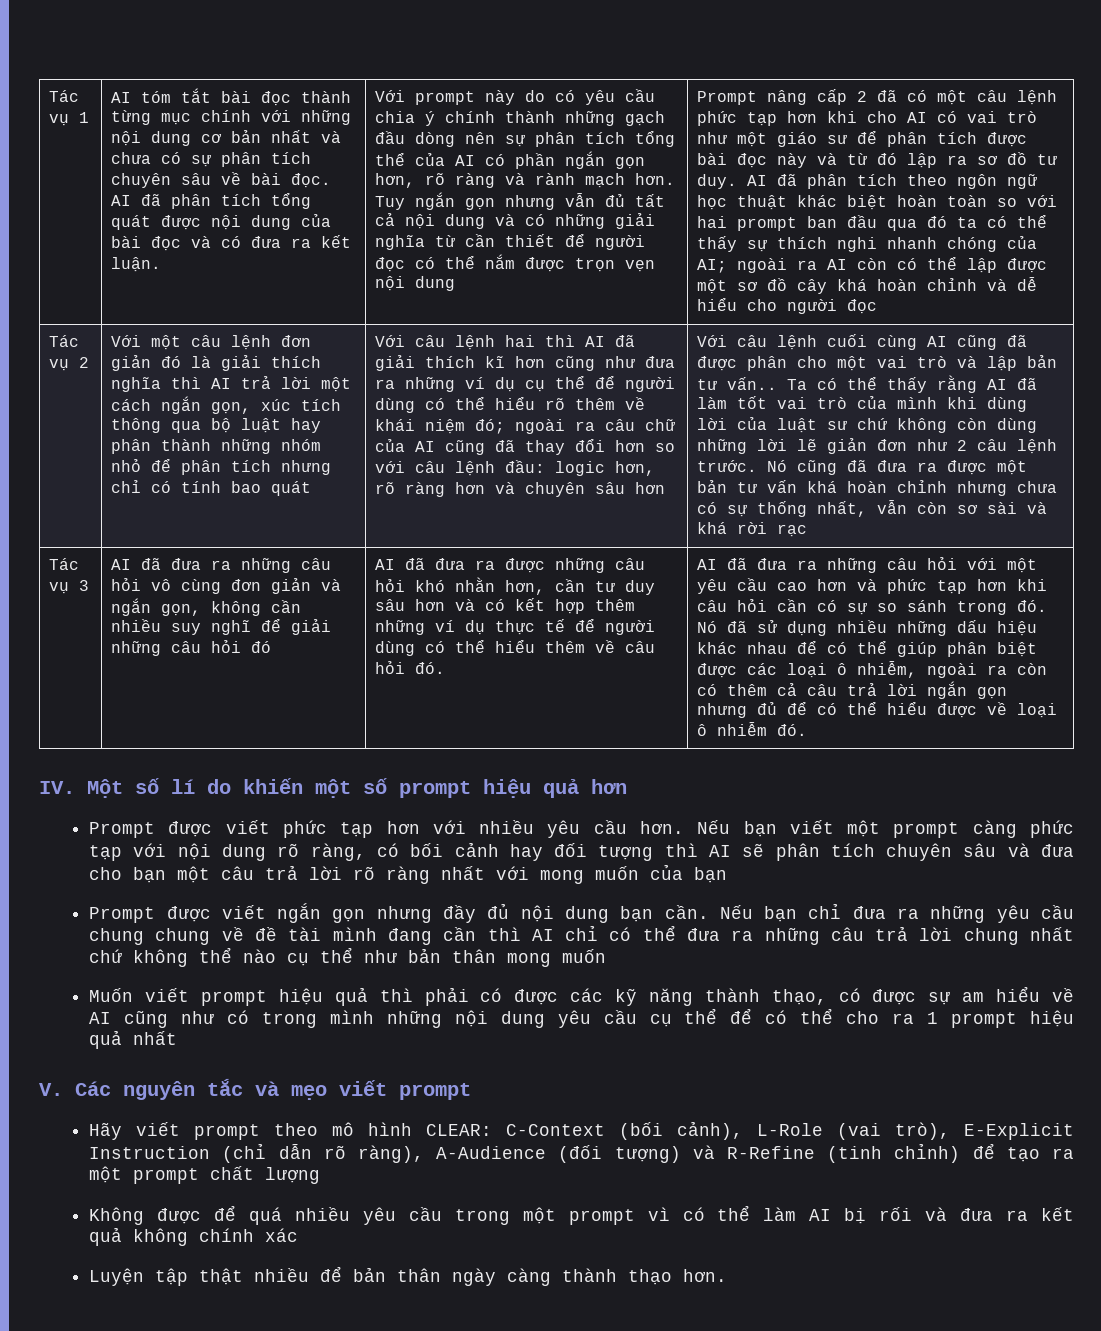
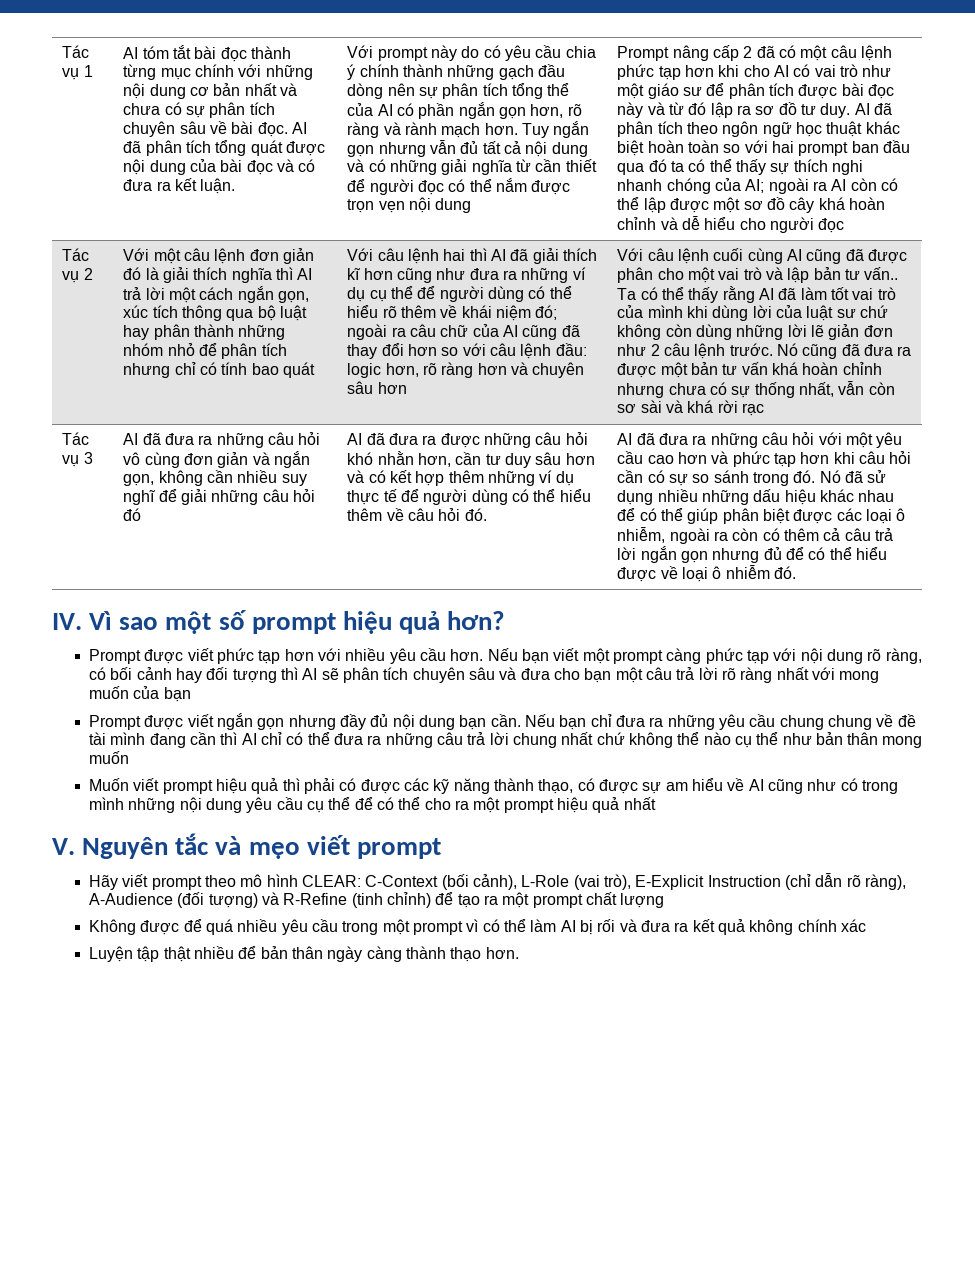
[87,778,303,798] Một số lí do khiến -> [89,611,159,630] Vì sao
[591,779,627,794] hơn -> [447,611,506,630] hơn?
[927,1012,939,1024] 1 -> [473,797,501,813] một
[75,1081,195,1100] Các nguyên -> [82,837,169,859] Nguyên

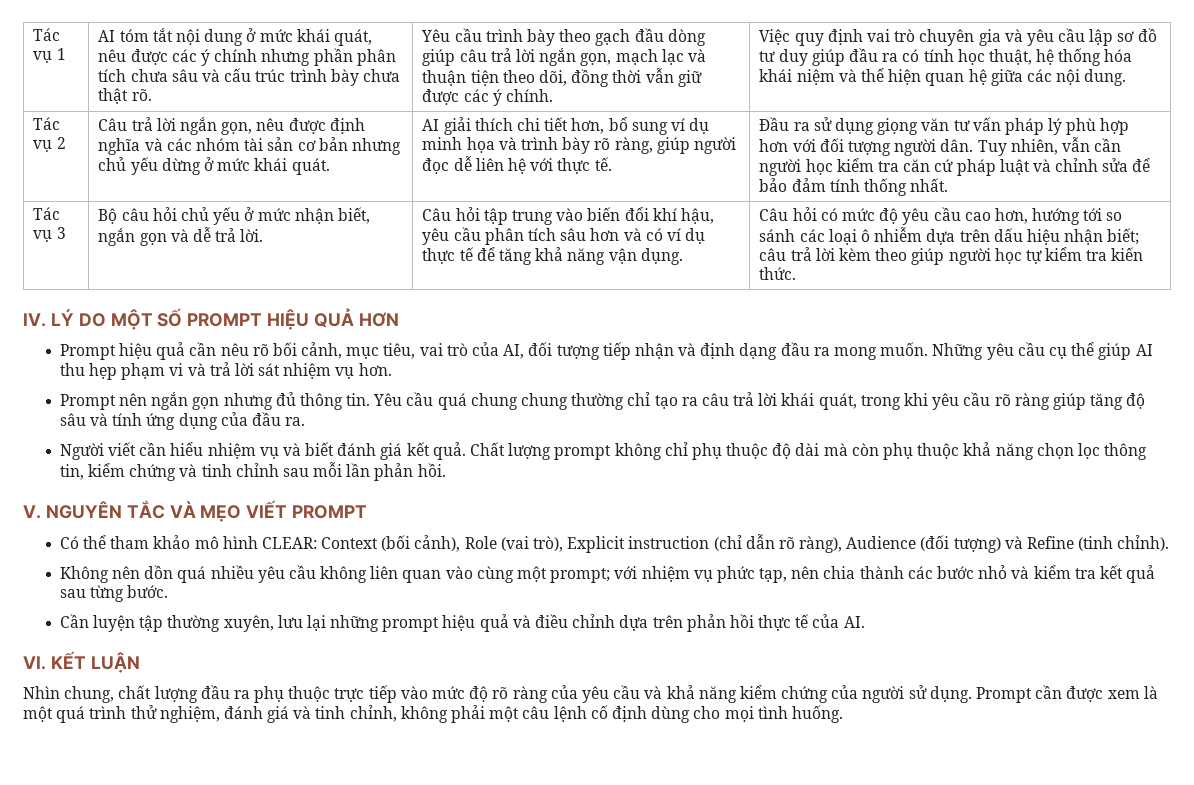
[194,46,292,62] [123,64,313,80] [123,83,298,99] [123,102,275,118] [123,121,308,137] [123,140,326,156] [123,159,316,175] [123,178,236,194] [347,45,596,61] [347,64,566,80] [347,83,570,99] [347,102,582,119] [347,121,590,138] [347,140,588,157] [347,159,597,175] [347,178,571,195] [347,197,472,213] [617,45,893,61] [617,64,892,80] [617,83,895,99] [617,102,893,118] [617,121,900,137] [617,140,911,156] [617,159,864,175] [617,178,899,194] [617,197,886,213] [617,216,845,233] [62,248,90,261] [62,268,93,283] [123,248,315,264] [123,267,313,283] [123,286,310,303] [123,305,308,321] [123,324,286,340] [123,343,287,359] [123,362,316,378] [347,248,598,264] [347,267,586,283] [347,286,572,302] [347,305,558,321] [347,324,580,340] [347,343,587,359] [347,362,585,378] [347,381,407,394] [617,248,908,264] [617,267,899,283] [617,286,896,303] [617,305,889,321] [617,324,893,340] [617,343,912,359] [617,362,882,378] [617,381,895,398] [617,400,765,416] [62,432,90,445] [62,452,93,467] [123,432,321,448] [123,451,311,468] [123,470,307,486] [123,489,316,505] [123,508,142,521] [347,432,588,448] [347,451,595,468] [347,470,536,486] bài đọc thành từng mục chính với những nội dung cơ bản nhất và chưa có sự phân tích chuyên sâu về bài đọc. AI đã phân tích tổng quát được nội dung của bài đọc và có đưa ra kết luận. | Với prompt này do có yêu cầu chia ý chính thành những gạch đầu dòng nên sự phân tích tổng thể của AI có phần ngắn gọn hơn, rõ ràng và rành mạch hơn. Tuy ngắn gọn nhưng vẫn đủ tất cả nội dung và có những giải nghĩa từ cần thiết để người đọc có thể nắm được trọn vẹn nội dung | Prompt nâng cấp 2 đã có một câu lệnh phức tạp hơn khi cho AI có vai trò như một giáo sư để phân tích được bài đọc này và từ đó lập ra sơ đồ tư duy. AI đã phân tích theo ngôn ngữ học thuật khác biệt hoàn toàn so với hai prompt ban đầu qua đó ta có thể thấy sự thích nghi nhanh chóng của AI; ngoài ra AI còn có thể lập được một sơ đồ cây khá hoàn chỉnh và dễ hiểu cho người đọc // Tác vụ 2 | Với một câu lệnh đơn giản đó là giải thích nghĩa thì AI trả lời một cách ngắn gọn, xúc tích thông qua bộ luật hay phân thành những nhóm nhỏ để phân tích nhưng chỉ có tính bao quát | Với câu lệnh hai thì AI đã giải thích kĩ hơn cũng như đưa ra những ví dụ cụ thể để người dùng có thể hiểu rõ thêm về khái niệm đó; ngoài ra câu chữ của AI cũng đã thay đổi hơn so với câu lệnh đầu: logic hơn, rõ ràng hơn và chuyên sâu hơn | Với câu lệnh cuối cùng AI cũng đã được phân cho một vai trò và lập bản tư vấn.. Ta có thể thấy rằng AI đã làm tốt vai trò của mình khi dùng lời của luật sư chứ không còn dùng những lời lẽ giản đơn như 2 câu lệnh trước. Nó cũng đã đưa ra được một bản tư vấn khá hoàn chỉnh nhưng chưa có sự thống nhất, vẫn còn sơ sài và khá rời rạc // Tác vụ 3 | AI đã đưa ra những câu hỏi vô cùng đơn giản và ngắn gọn, không cần nhiều suy nghĩ để giải những câu hỏi đó | AI đã đưa ra được những câu hỏi khó nhằn hơn, cần tư duy sâu hơn và có kết hợp thêm những -> [175,28,372,46] [98,48,396,66] [98,68,400,86] [98,88,152,104] [421,28,706,46] [422,48,706,66] [422,68,702,87] [422,89,553,106] [759,28,1157,46] [759,48,1133,66] [759,68,1127,86] [33,117,61,130] [33,137,66,152] [98,117,365,135] [98,137,401,155] [98,157,330,175] [422,117,710,135] [422,137,736,154] [422,156,612,174] [759,117,1130,135] [759,137,1122,156] [759,158,1151,176] [759,178,949,196] [33,207,61,220] [33,227,66,242] [98,207,370,225] [98,227,264,246] [422,207,714,225] [422,227,663,245] nội dung ở mức khái quát, nêu được các ý chính nhưng phần phân tích chưa sâu và cấu trúc trình bày chưa thật rõ. | Yêu cầu trình bày theo gạch đầu dòng giúp câu trả lời ngắn gọn, mạch lạc và thuận tiện theo dõi, đồng thời vẫn giữ được các ý chính. | Việc quy định vai trò chuyên gia và yêu cầu lập sơ đồ tư duy giúp đầu ra có tính học thuật, hệ thống hóa khái niệm và thể hiện quan hệ giữa các nội dung. // Tác vụ 2 | Câu trả lời ngắn gọn, nêu được định nghĩa và các nhóm tài sản cơ bản nhưng chủ yếu dừng ở mức khái quát. | AI giải thích chi tiết hơn, bổ sung ví dụ minh họa và trình bày rõ ràng, giúp người đọc dễ liên hệ với thực tế. | Đầu ra sử dụng giọng văn tư vấn pháp lý phù hợp hơn với đối tượng người dân. Tuy nhiên, vẫn cần người học kiểm tra căn cứ pháp luật và chỉnh sửa để bảo đảm tính thống nhất. // Tác vụ 3 | Bộ câu hỏi chủ yếu ở mức nhận biết, ngắn gọn và dễ trả lời. | Câu hỏi tập trung vào biến đổi khí hậu, yêu cầu phân tích sâu hơn và có
[423,489,591,505] [347,508,487,521] [617,432,903,448] [617,451,912,467] [617,470,887,486] [617,489,895,505] [617,508,906,524] [617,527,894,544] [617,546,888,563] [617,565,797,582] [52,610,506,634] [89,648,922,664] [89,667,880,683] [89,686,191,702] [89,713,916,730] [89,732,923,748] [89,751,130,764] [89,778,898,794] [89,797,656,813] [52,833,441,859] [89,874,237,890] người dùng có thể hiểu thêm về câu hỏi đó. | AI đã đưa ra những câu hỏi với một yêu cầu cao hơn và phức tạp hơn khi câu hỏi cần có sự so sánh trong đó. Nó đã sử dụng nhiều những dấu hiệu khác nhau để có thể giúp phân biệt được các loại ô nhiễm, ngoài ra còn có thêm cả câu trả lời ngắn gọn nhưng đủ để có thể hiểu được về loại ô nhiễm đó. // IV. Vì sao một số prompt hiệu quả hơn? // Prompt được viết phức tạp hơn với nhiều yêu cầu hơn. Nếu bạn viết một prompt càng phức tạp với nội dung rõ ràng, có bối cảnh hay đối tượng thì AI sẽ phân tích chuyên sâu và đưa cho bạn một câu trả lời rõ ràng nhất với mong muốn của bạn // Prompt được viết ngắn gọn nhưng đầy đủ nội dung bạn cần. Nếu bạn chỉ đưa ra những yêu cầu chung chung về đề tài mình đang cần thì AI chỉ có thể đưa ra những câu trả lời chung nhất chứ không thể nào cụ thể như bản thân mong muốn // Muốn viết prompt hiệu quả thì phải có được các kỹ năng thành thạo, có được sự am hiểu về AI cũng như có trong mình những nội dung yêu cầu cụ thể để có thể cho ra một prompt hiệu quả nhất // V. Nguyên tắc và mẹo viết prompt // Hãy viết prompt theo -> [498,247,683,265] [759,207,1123,225] [759,227,1140,245] [759,247,1144,265] [759,267,797,280] [23,308,399,330] [59,342,1153,360] [59,362,392,380] [59,392,1146,410] [59,412,306,430] [59,442,1148,460] [59,462,446,481] [23,500,368,522] [59,535,191,549] tăng khả năng vận dụng. | Câu hỏi có mức độ yêu cầu cao hơn, hướng tới so sánh các loại ô nhiễm dựa trên dấu hiệu nhận biết; câu trả lời kèm theo giúp người học tự kiểm tra kiến thức. // IV. LÝ DO MỘT SỐ PROMPT HIỆU QUẢ HƠN // Prompt hiệu quả cần nêu rõ bối cảnh, mục tiêu, vai trò của AI, đối tượng tiếp nhận và định dạng đầu ra mong muốn. Những yêu cầu cụ thể giúp AI thu hẹp phạm vi và trả lời sát nhiệm vụ hơn. // Prompt nên ngắn gọn nhưng đủ thông tin. Yêu cầu quá chung chung thường chỉ tạo ra câu trả lời khái quát, trong khi yêu cầu rõ ràng giúp tăng độ sâu và tính ứng dụng của đầu ra. // Người viết cần hiểu nhiệm vụ và biết đánh giá kết quả. Chất lượng prompt không chỉ phụ thuộc độ dài mà còn phụ thuộc khả năng chọn lọc thông tin, kiểm chứng và tinh chỉnh sau mỗi lần phản hồi. // V. NGUYÊN TẮC VÀ MẸO VIẾT PROMPT // Có thể tham khảo
[365,875,439,887] C-Context -> [321,537,379,549] Context
[521,875,570,887] L-Role -> [464,536,497,549] Role
[635,875,781,890] E-Explicit Instruction -> [567,536,710,553] Explicit instruction
[89,893,174,905] A-Audience -> [846,536,917,549] Audience
[283,892,665,908] R-Refine (tinh chỉnh) để tạo ra một prompt chất lượng -> [1027,535,1170,551] Refine (tinh chỉnh).
[140,919,202,935] được để -> [111,565,174,579] nên dồn
[342,919,866,935] [89,946,519,962] trong một prompt vì có thể làm AI bị rối và đưa ra kết quả không chính xác // Luyện tập thật nhiều để bản thân ngày càng thành thạo hơn. -> [320,565,1156,583] [59,585,169,602] [59,614,865,632] [23,651,140,673] [23,685,1158,703] [23,705,843,723] không liên quan vào cùng một prompt; với nhiệm vụ phức tạp, nên chia thành các bước nhỏ và kiểm tra kết quả sau từng bước. // Cần luyện tập thường xuyên, lưu lại những prompt hiệu quả và điều chỉnh dựa trên phản hồi thực tế của AI. // VI. KẾT LUẬN // Nhìn chung, chất lượng đầu ra phụ thuộc trực tiếp vào mức độ rõ ràng của yêu cầu và khả năng kiểm chứng của người sử dụng. Prompt cần được xem là một quá trình thử nghiệm, đánh giá và tinh chỉnh, không phải một câu lệnh cố định dùng cho mọi tình huống.

